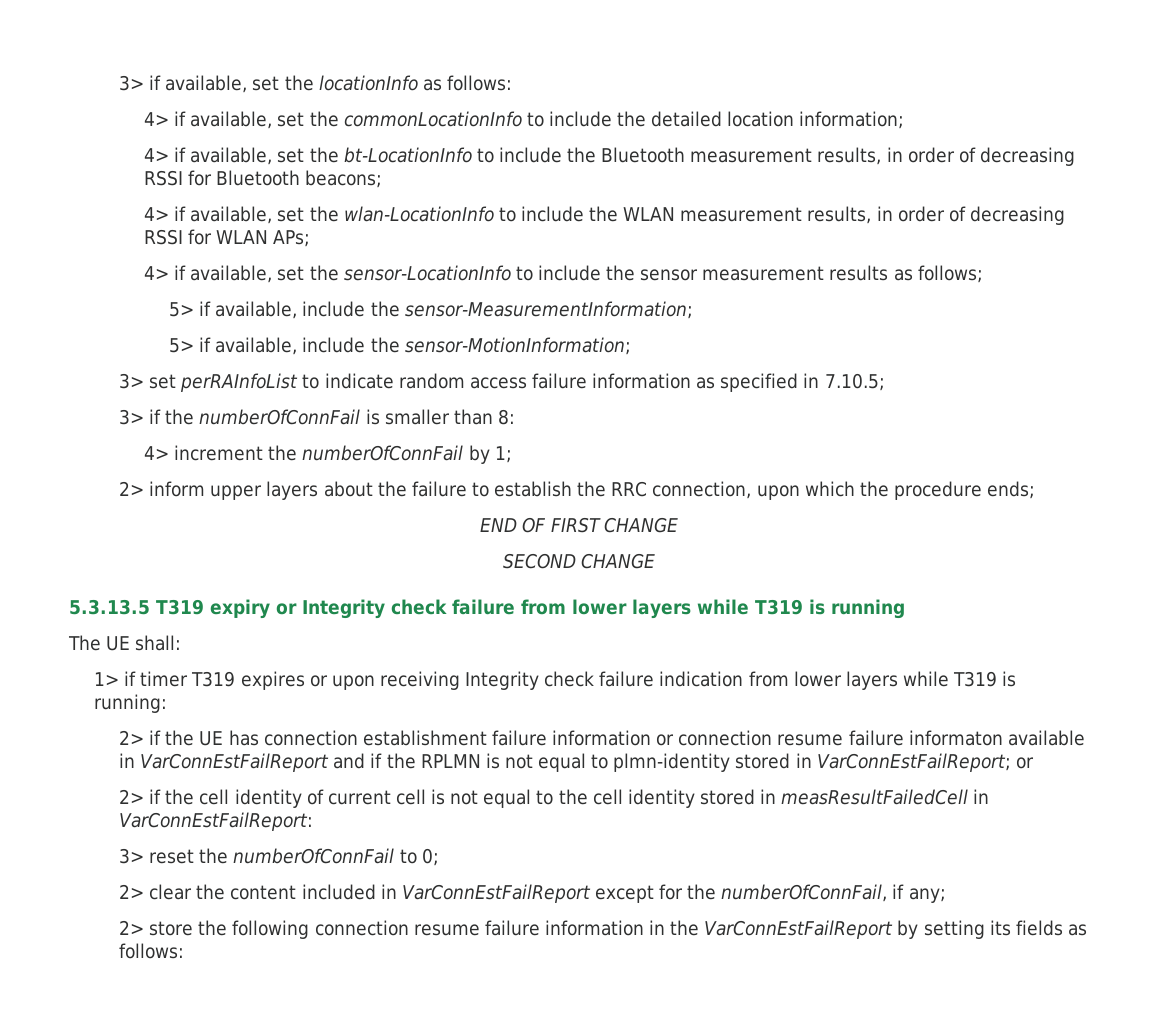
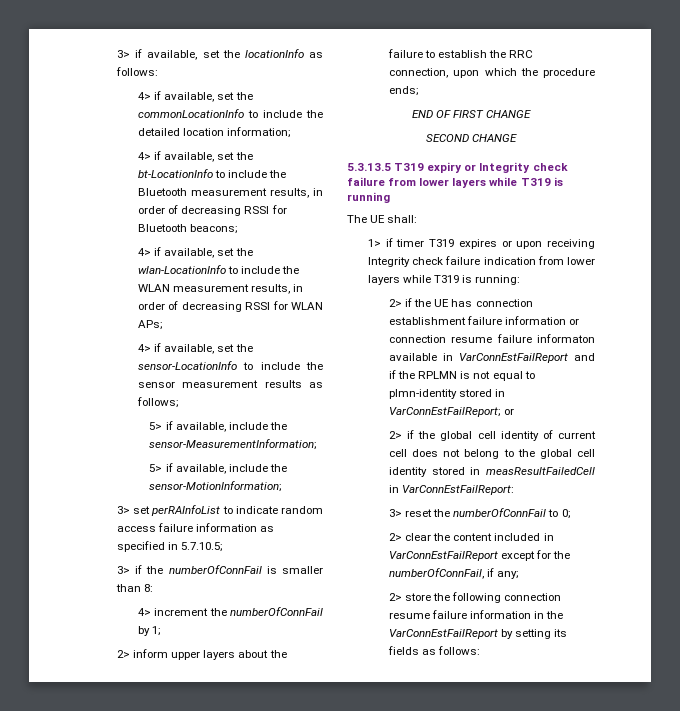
[824,373,885,391] 7.10.5; -> [181,542,224,552] 5.7.10.5;
(195, 797) none -> [440,431,473,441] global
[431,789,532,808] is not equal -> [412,449,500,459] does not belong
(588, 797) none -> [539,449,572,459] global

